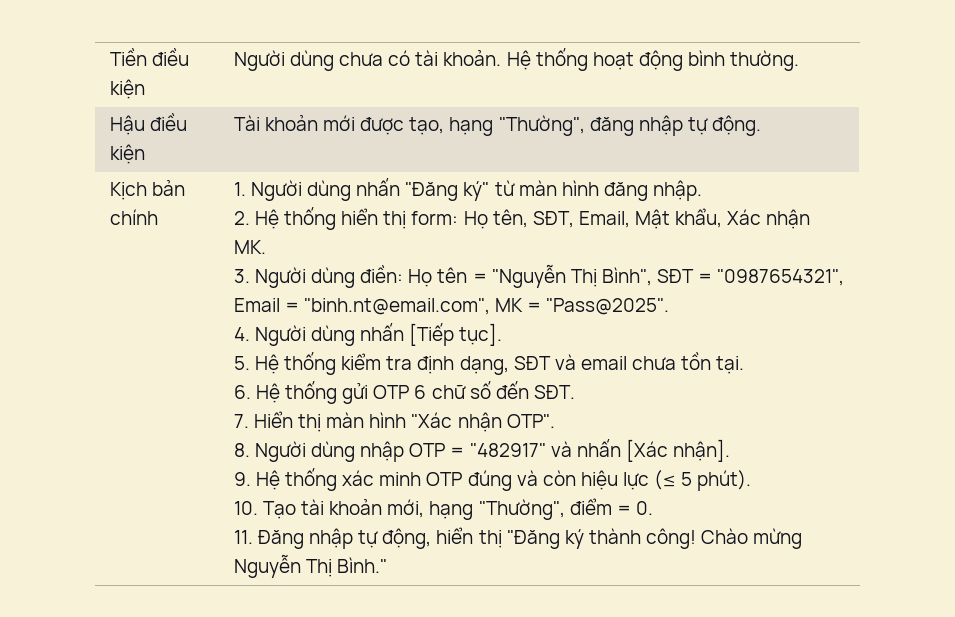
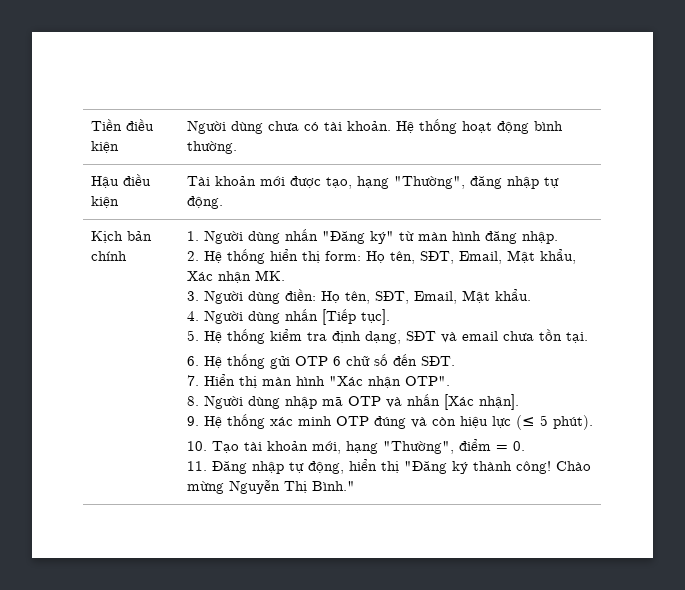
[437,264,845,288] [233,298,670,315] tên = "Nguyễn Thị Bình", SĐT = "0987654321", Email = "binh.nt@email.com", MK = "Pass@2025". -> [344,289,531,304] tên, SĐT, Email, Mật khẩu.
[409,443,546,457] OTP = "482917" -> [321,396,381,406] mã OTP

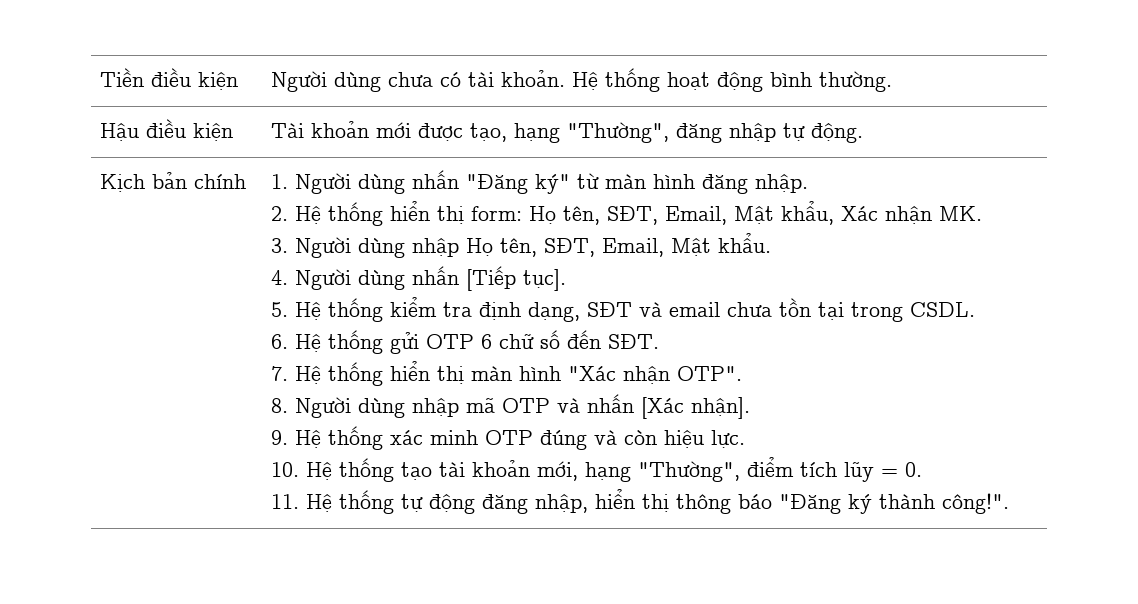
[284,289,316,301] điền: -> [412,238,460,257] nhập
[565,332,588,343] tại. -> [818,302,976,322] tại trong CSDL.
[203,374,235,386] Hiển -> [295,361,431,386] Hệ thống hiển
[491,415,593,430] [186,441,239,453] lực (≤ 5 phút). // 10. Tạo -> [711,430,746,448] [271,458,433,482] lực. // 10. Hệ thống tạo
(491, 445) none -> [800,462,875,482] tích lũy
[211,459,591,474] [186,480,355,494] Đăng nhập tự động, hiển thị "Đăng ký thành công! Chào mừng Nguyễn Thị Bình." -> [306,489,1010,514] Hệ thống tự động đăng nhập, hiển thị thông báo "Đăng ký thành công!".

